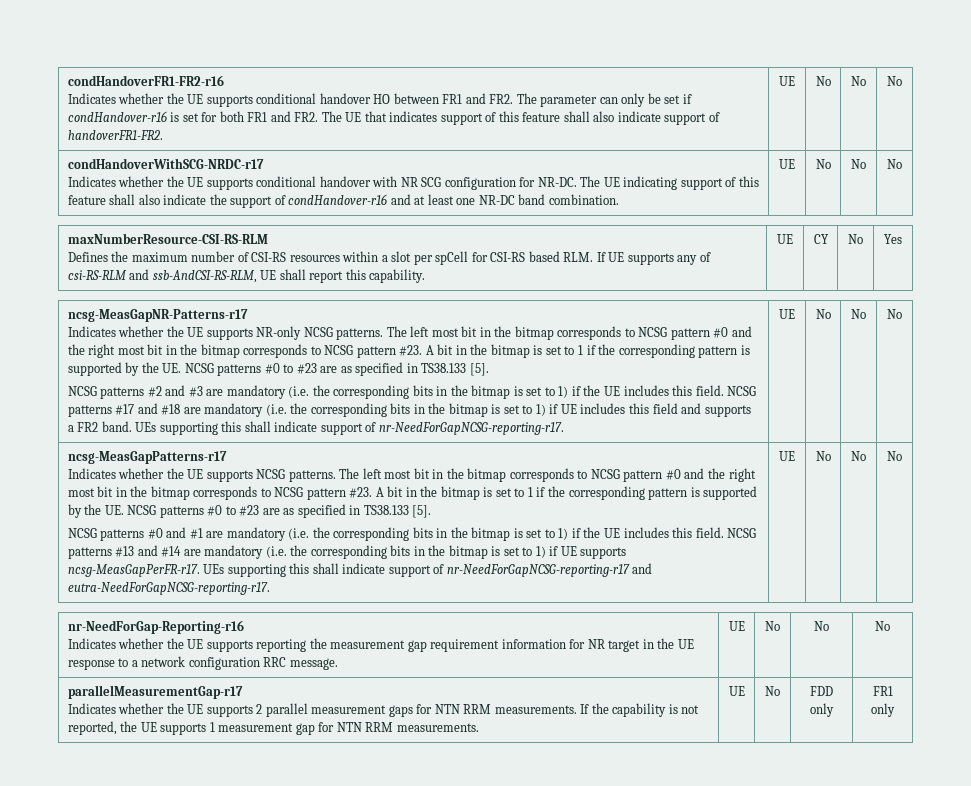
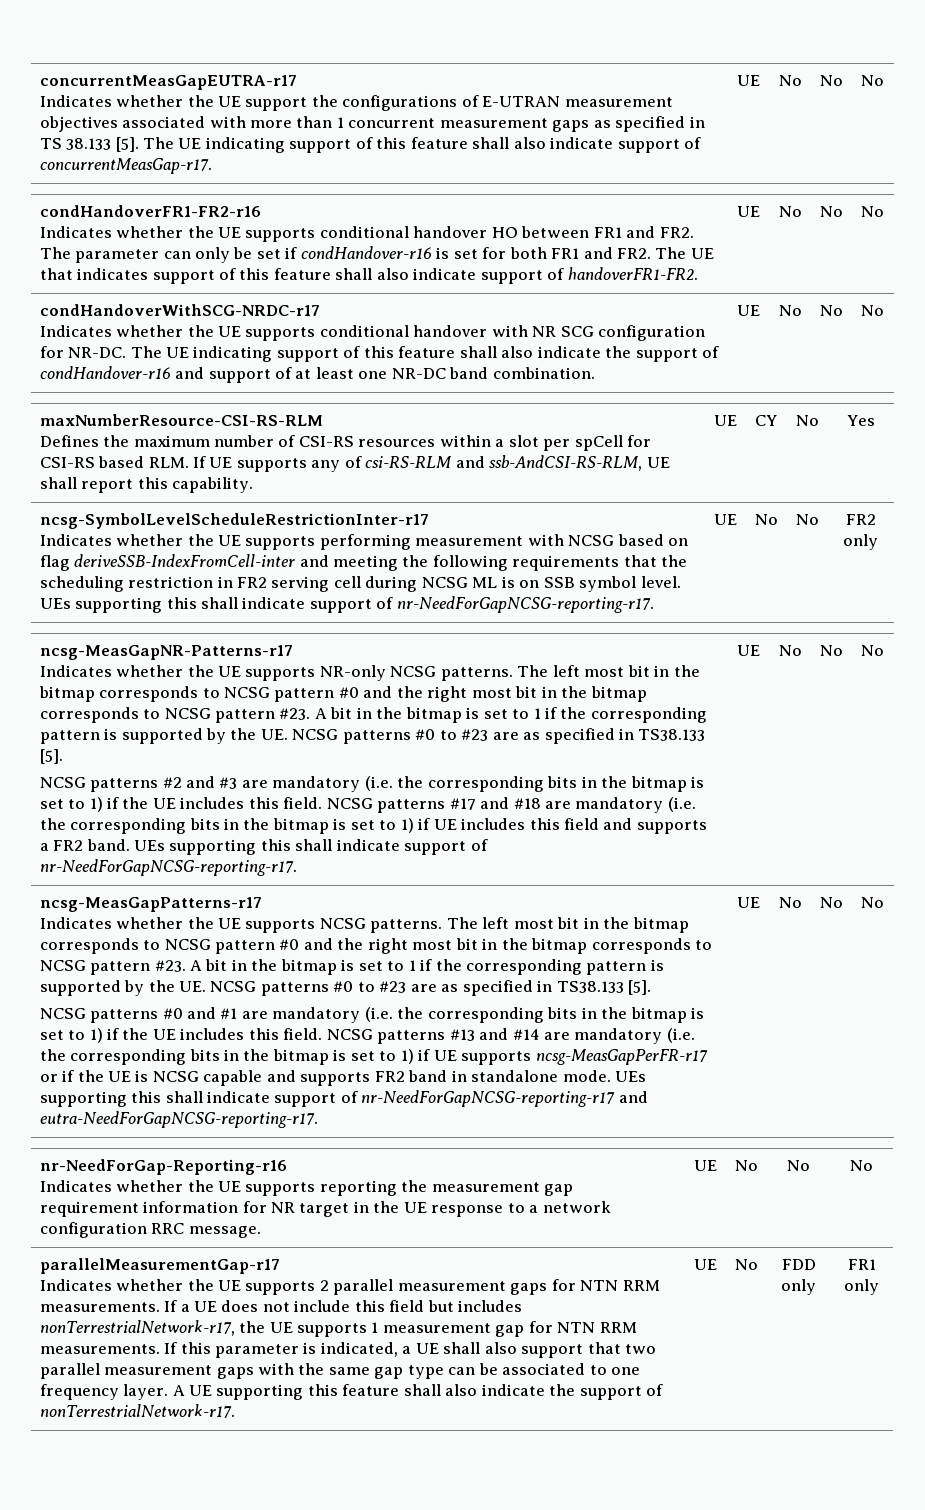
(67, 80) none -> [39,75,297,90] [39,95,673,111] [39,116,705,132] [39,137,702,153] [39,158,212,174] [737,75,760,86] [778,75,802,86] [819,75,843,86] [861,75,884,86] concurrentMeasGapEUTRA-r17 // Indicates whether the UE support the configurations of E-UTRAN measurement objectives associated with more than 1 concurrent measurement gaps as specified in TS 38.133 [5]. The UE indicating support of this feature shall also indicate support of concurrentMeasGap-r17. | UE | No | No | No //
(411, 199) none -> [208,367,293,383] support of
(902, 239) none -> [39,513,429,529] [39,534,689,550] [39,554,688,571] [39,576,681,592] [39,596,654,613] [713,514,737,525] [754,514,778,525] [795,514,819,525] [845,514,876,525] [843,534,878,550] // ncsg-SymbolLevelScheduleRestrictionInter-r17 // Indicates whether the UE supports performing measurement with NCSG based on flag deriveSSB-IndexFromCell-inter and meeting the following requirements that the scheduling restriction in FR2 serving cell during NCSG ML is on SSB symbol level. UEs supporting this shall indicate support of nr-NeedForGapNCSG-reporting-r17. | UE | No | No | FR2 only
[67,564,200,577] ncsg-MeasGapPerFR-r17. -> [535,1049,708,1065] [39,1070,611,1086] ncsg-MeasGapPerFR-r17 or if the UE is NCSG capable and supports FR2 band in standalone mode.
[591,703,700,717] [67,721,117,735] the capability is not reported, -> [180,1300,523,1312] [39,1320,235,1336] a UE does not include this field but includes nonTerrestrialNetwork-r17,
(479, 727) none -> [164,1342,657,1358] [39,1363,641,1379] [39,1384,664,1400] [39,1404,235,1418] If this parameter is indicated, a UE shall also support that two parallel measurement gaps with the same gap type can be associated to one frequency layer. A UE supporting this feature shall also indicate the support of nonTerrestrialNetwork-r17.

